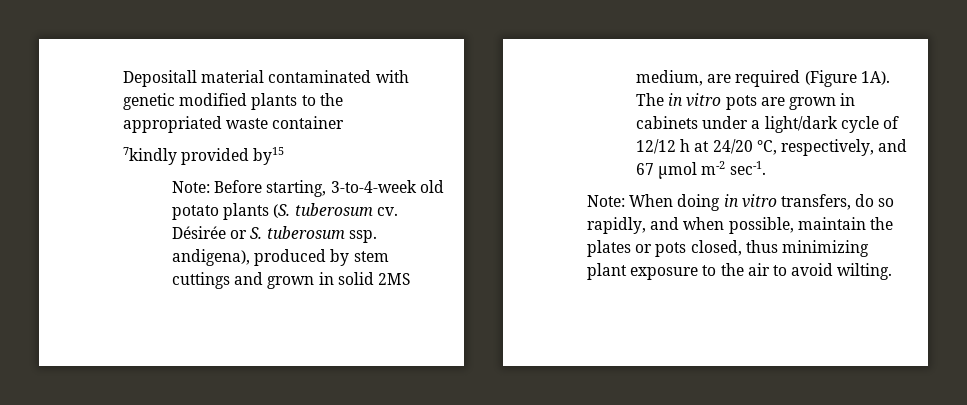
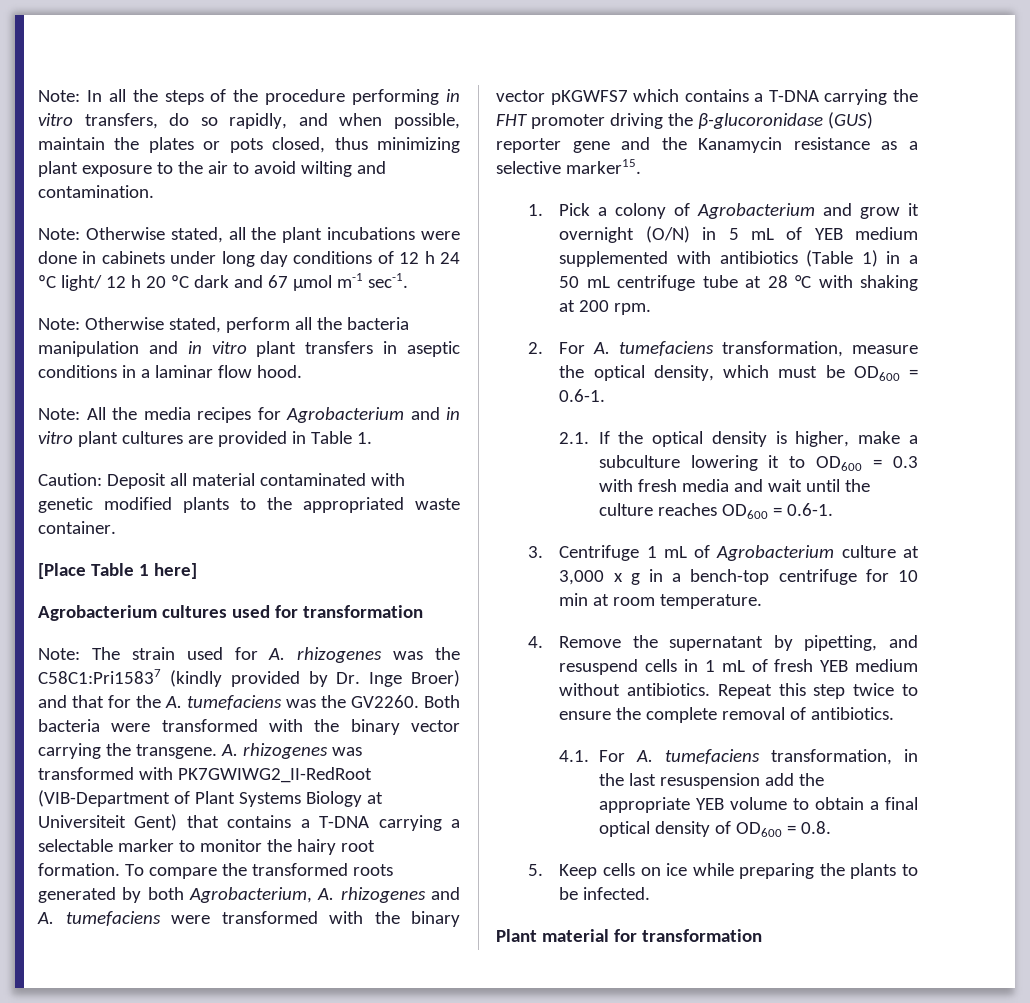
[123,70,409,87] [123,93,343,110] [123,116,345,133] [123,147,285,165] [172,180,444,197] [172,203,398,220] [172,226,377,243] [172,249,389,266] [172,272,410,289] [636,70,890,87] [636,93,856,110] [636,116,899,133] [636,139,908,156] [636,161,766,179] [587,194,721,211] Depositall material contaminated with genetic modified plants to the appropriated waste container // 7kindly provided by15 // Note: Before starting, 3-to-4-week old potato plants (S. tuberosum cv. Désirée or S. tuberosum ssp. andigena), produced by stem cuttings and grown in solid 2MS medium, are required (Figure 1A). The in vitro pots are grown in cabinets under a light/dark cycle of 12/12 h at 24/20 °C, respectively, and 67 µmol m-2 sec-1. // Note: When doing -> [38,89,440,105] Note: In all the steps of the procedure performing
[837,263,893,280] wilting. -> [300,161,386,177] [38,185,154,198] [38,227,460,243] [38,251,460,267] [38,273,408,291] [38,317,409,333] [38,341,461,357] [38,365,302,378] [38,407,460,423] [38,431,372,447] [38,473,405,489] [38,497,460,513] [38,521,116,534] [38,563,197,579] [38,605,423,621] [38,647,460,663] [38,669,460,687] [38,695,460,710] [38,719,460,735] [38,743,362,759] [38,767,372,783] [38,790,383,807] [38,814,460,831] [38,839,375,855] [38,863,393,879] [38,887,460,903] [37,911,460,927] [496,89,918,105] [496,112,873,129] [496,137,918,153] [496,159,641,174] [527,203,919,219] [559,226,918,243] [559,250,918,267] [559,275,918,291] [559,300,652,315] [527,341,918,357] [559,365,918,381] [559,389,606,402] [559,431,918,447] [598,455,918,471] [598,479,870,492] [598,503,833,519] [527,545,919,561] [559,569,918,585] [559,593,763,609] [527,635,918,651] [559,659,918,675] [559,683,918,699] [559,707,895,723] [559,749,918,765] [598,773,824,789] [598,797,918,813] [598,821,831,837] [527,863,918,879] [559,887,651,900] [496,929,762,942] wilting and contamination. // Note: Otherwise stated, all the plant incubations were done in cabinets under long day conditions of 12 h 24 ºC light/ 12 h 20 ºC dark and 67 µmol m-1 sec-1. // Note: Otherwise stated, perform all the bacteria manipulation and in vitro plant transfers in aseptic conditions in a laminar flow hood. // Note: All the media recipes for Agrobacterium and in vitro plant cultures are provided in Table 1. // Caution: Deposit all material contaminated with genetic modified plants to the appropriated waste container. // [Place Table 1 here] // Agrobacterium cultures used for transformation // Note: The strain used for A. rhizogenes was the C58C1:Pri15837 (kindly provided by Dr. Inge Broer) and that for the A. tumefaciens was the GV2260. Both bacteria were transformed with the binary vector carrying the transgene. A. rhizogenes was transformed with PK7GWIWG2_II-RedRoot (VIB-Department of Plant Systems Biology at Universiteit Gent) that contains a T-DNA carrying a selectable marker to monitor the hairy root formation. To compare the transformed roots generated by both Agrobacterium, A. rhizogenes and A. tumefaciens were transformed with the binary vector pKGWFS7 which contains a T-DNA carrying the FHT promoter driving the β-glucoronidase (GUS) reporter gene and the Kanamycin resistance as a selective marker15. // 1. Pick a colony of Agrobacterium and grow it overnight (O/N) in 5 mL of YEB medium supplemented with antibiotics (Table 1) in a 50 mL centrifuge tube at 28 °C with shaking at 200 rpm. // 2. For A. tumefaciens transformation, measure the optical density, which must be OD600 = 0.6-1. // 2.1. If the optical density is higher, make a subculture lowering it to OD600 = 0.3 with fresh media and wait until the culture reaches OD600 = 0.6-1. // 3. Centrifuge 1 mL of Agrobacterium culture at 3,000 x g in a bench-top centrifuge for 10 min at room temperature. // 4. Remove the supernatant by pipetting, and resuspend cells in 1 mL of fresh YEB medium without antibiotics. Repeat this step twice to ensure the complete removal of antibiotics. // 4.1. For A. tumefaciens transformation, in the last resuspension add the appropriate YEB volume to obtain a final optical density of OD600 = 0.8. // 5. Keep cells on ice while preparing the plants to be infected. // Plant material for transformation

